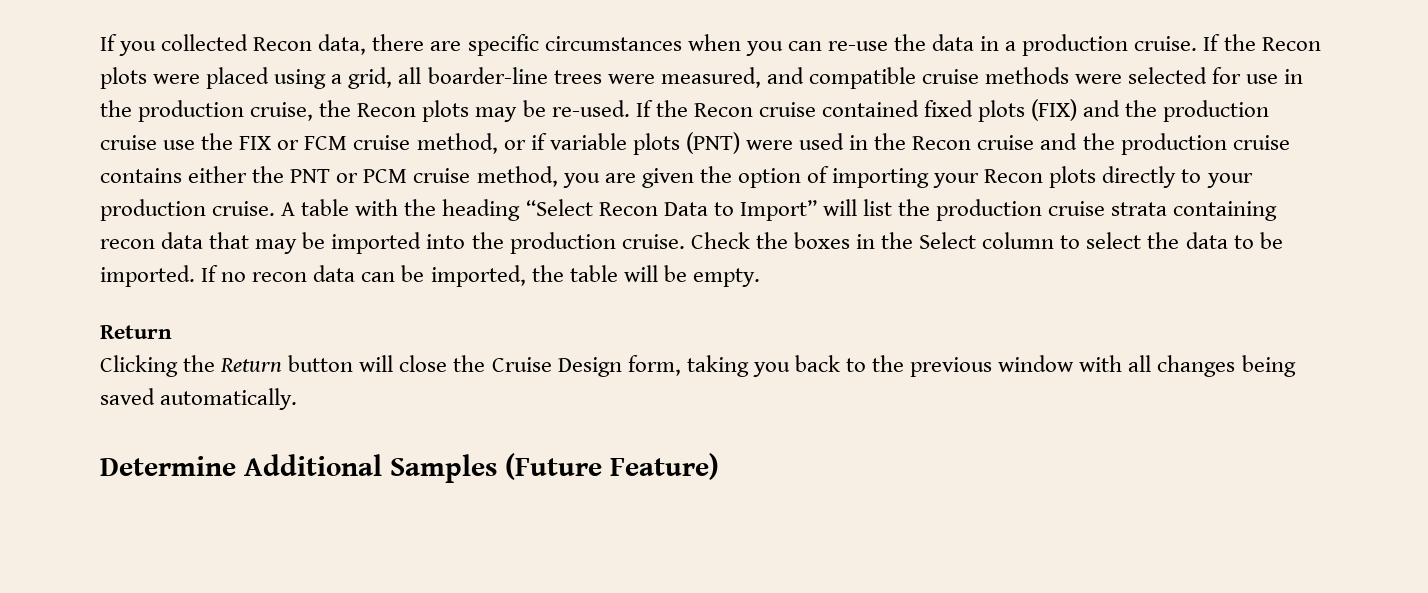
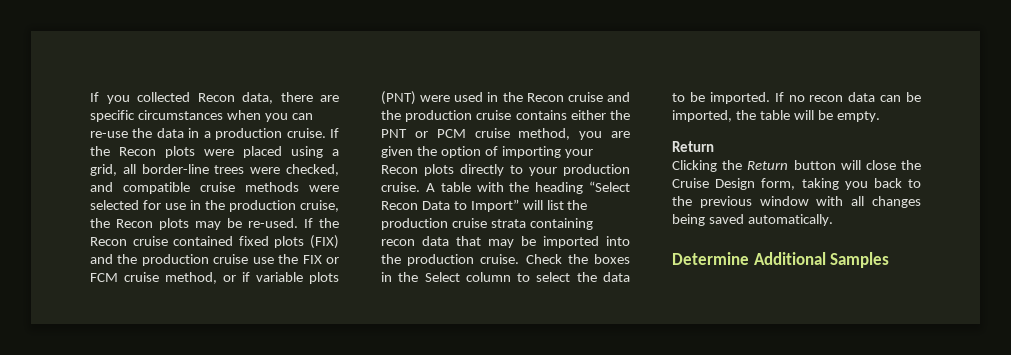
[427,67,548,84] boarder-line -> [141,164,209,174] border-line
[660,67,761,88] measured, -> [286,164,339,176] checked,
[505,453,719,480] (Future Feature) -> (890, 260) none

